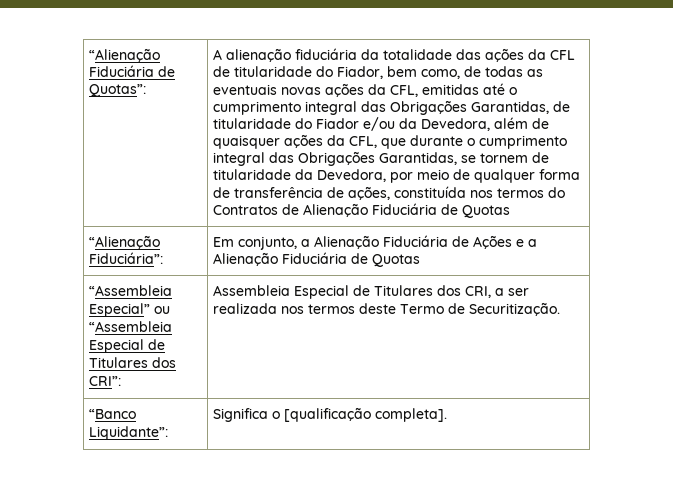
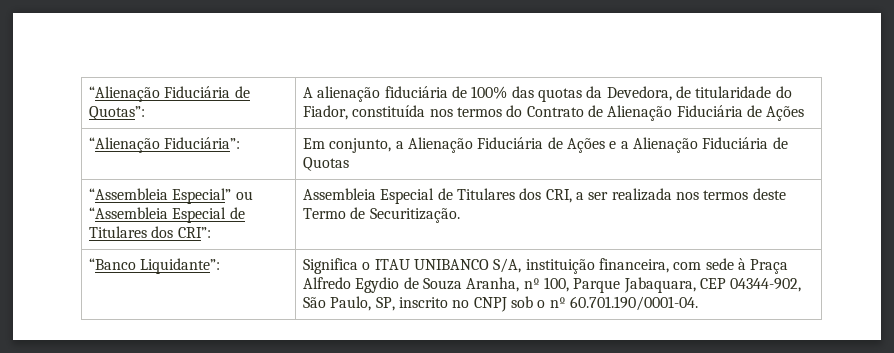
[361,48,576,62] [213,66,544,79] [213,83,518,97] [213,100,571,115] [213,117,550,131] [213,134,568,149] [213,151,550,166] [213,169,581,183] [213,186,391,200] da totalidade das ações da CFL de titularidade do Fiador, bem como, de todas as eventuais novas ações da CFL, emitidas até o cumprimento integral das Obrigações Garantidas, de titularidade do Fiador e/ou da Devedora, além de quaisquer ações da CFL, que durante o cumprimento integral das Obrigações Garantidas, se tornem de titularidade da Devedora, por meio de qualquer forma de transferência de ações, -> [451,86,792,102] [302,105,348,120] de 100% das quotas da Devedora, de titularidade do Fiador,
[213,205,279,215] Contratos -> [526,106,584,117] Contrato
[462,205,511,218] Quotas -> [766,106,805,121] Ações
[284,407,448,422] [qualificação completa]. -> [374,258,789,274] [302,277,802,293] [302,296,698,312] ITAU UNIBANCO S/A, instituição financeira, com sede à Praça Alfredo Egydio de Souza Aranha, nº 100, Parque Jabaquara, CEP 04344-902, São Paulo, SP, inscrito no CNPJ sob o nº 60.701.190/0001-04.

